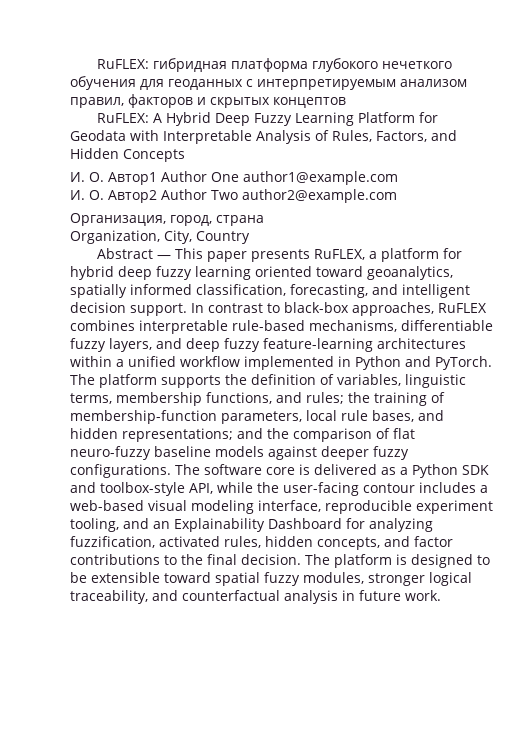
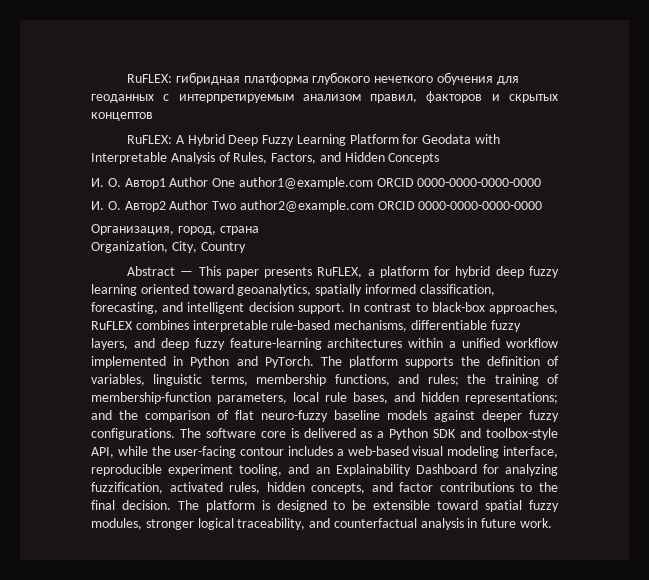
(398, 178) none -> [376,178,542,187] ORCID 0000-0000-0000-0000
(397, 196) none -> [377,201,543,210] ORCID 0000-0000-0000-0000

